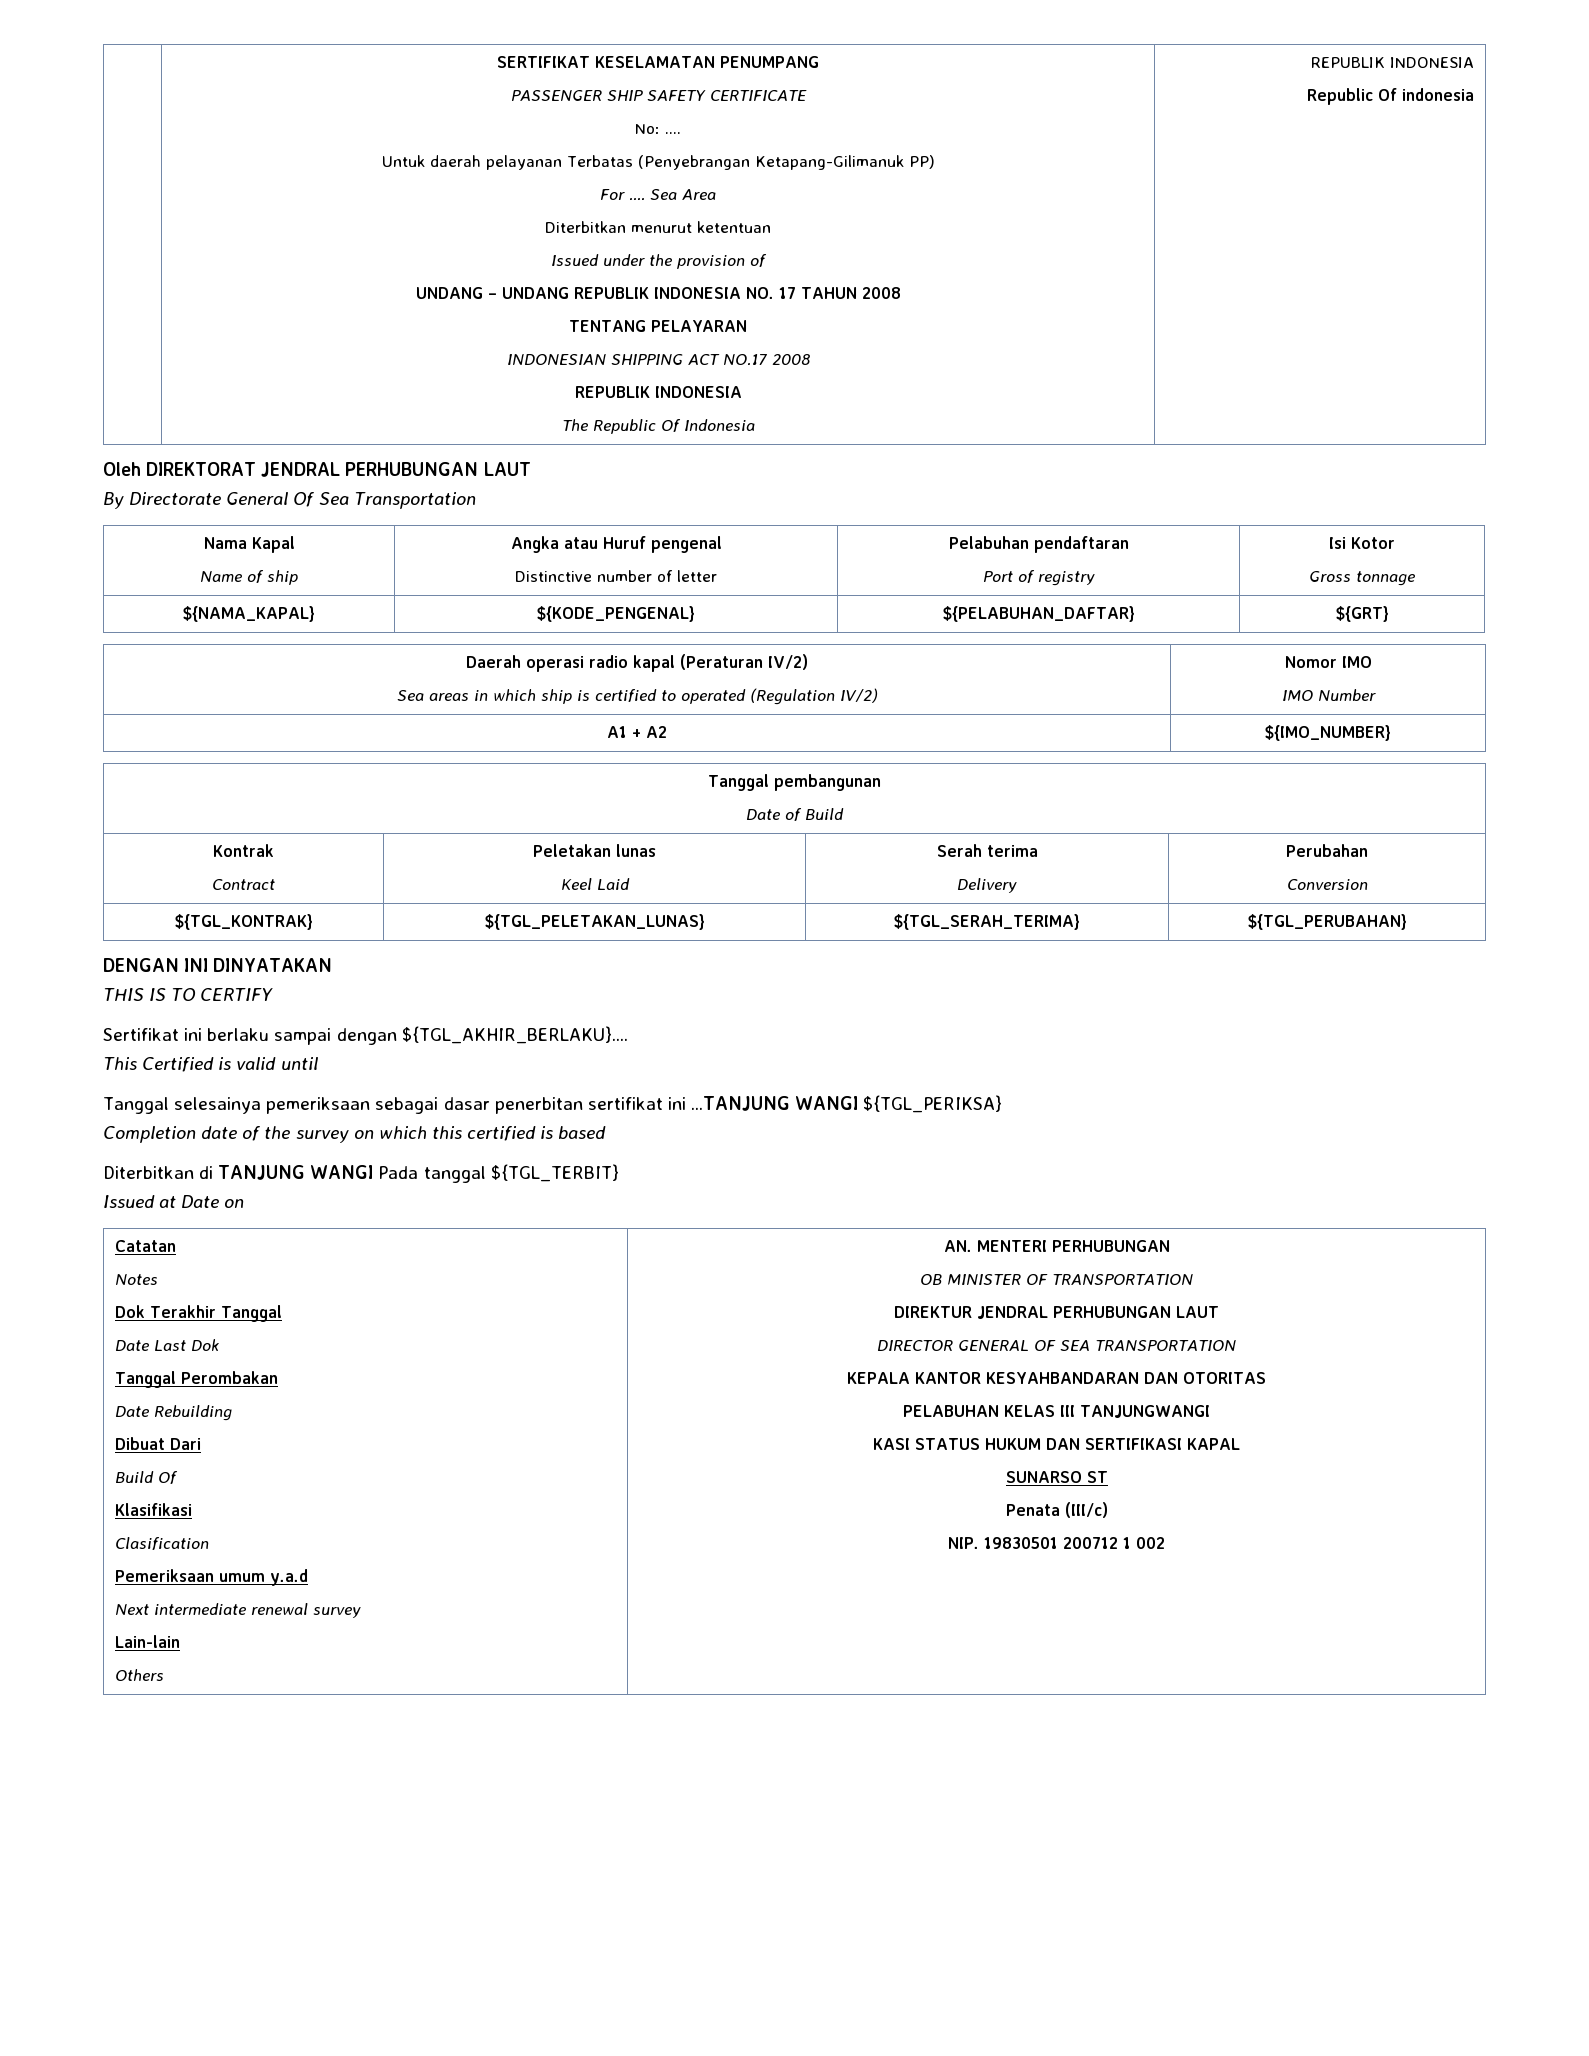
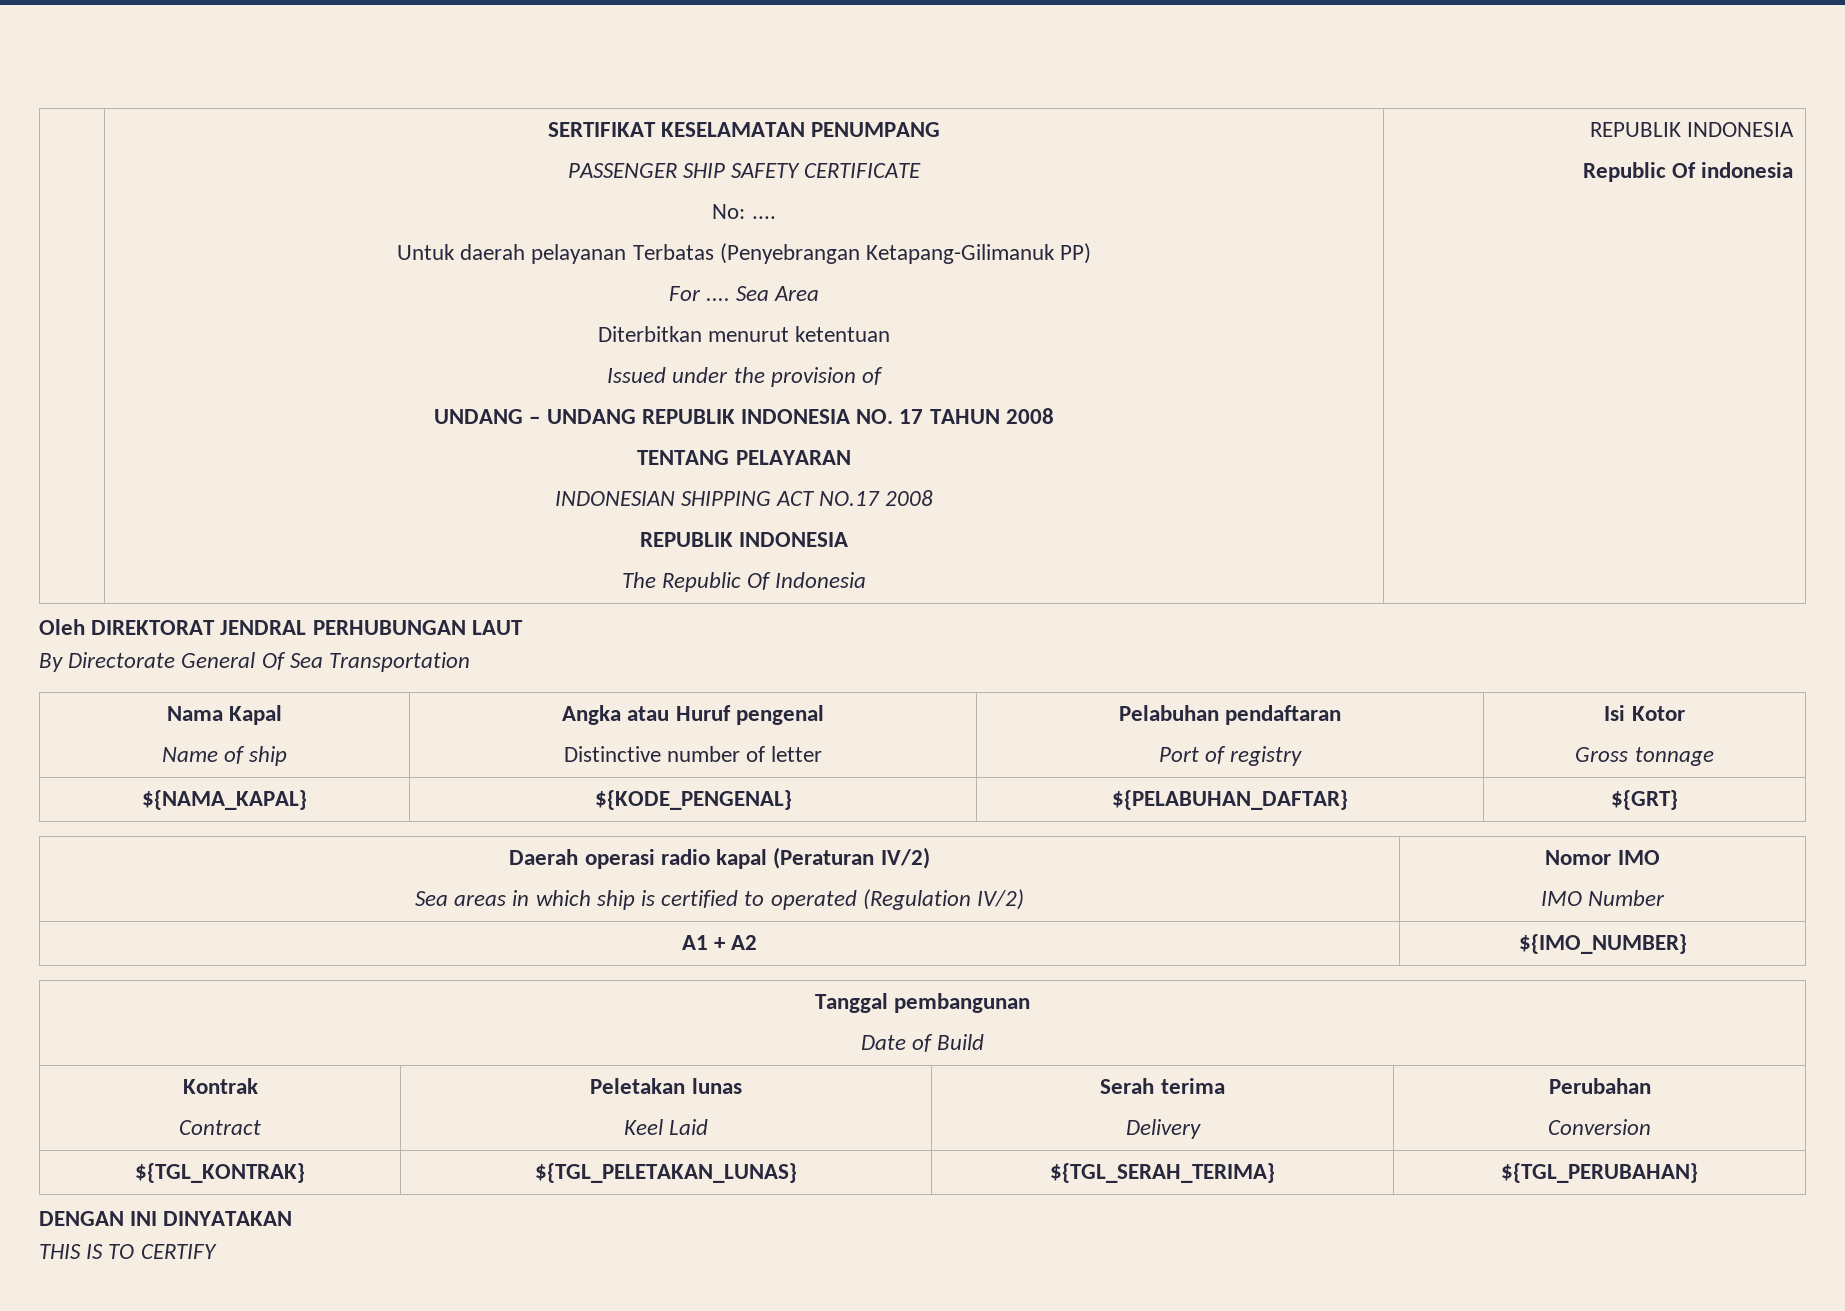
[103,1026,628,1045] [103,1057,318,1072] [103,1095,1003,1114] [103,1126,607,1143] [103,1164,619,1183] [103,1195,245,1208] [115,1240,177,1252] [115,1274,159,1285] [115,1305,283,1322] [115,1339,220,1351] [115,1371,279,1388] [115,1405,233,1421] [115,1437,202,1450] [115,1471,179,1484] [115,1503,193,1516] [115,1537,210,1550] [115,1569,309,1586] [115,1603,362,1618] [115,1635,181,1648] [115,1669,165,1681] [943,1240,1170,1252] [920,1274,1194,1285] [894,1306,1219,1319] [877,1340,1237,1351] [847,1372,1266,1384] [903,1405,1211,1418] [873,1438,1240,1450] [1005,1471,1108,1483] [1005,1502,1108,1518] [948,1537,1165,1549] // Sertifikat ini berlaku sampai dengan ${TGL_AKHIR_BERLAKU}.... // This Certified is valid until // Tanggal selesainya pemeriksaan sebagai dasar penerbitan sertifikat ini ...TANJUNG WANGI ${TGL_PERIKSA} // Completion date of the survey on which this certified is based // Diterbitkan di TANJUNG WANGI Pada tanggal ${TGL_TERBIT} // Issued at Date on // Catatan // Notes // Dok Terakhir Tanggal // Date Last Dok // Tanggal Perombakan // Date Rebuilding // Dibuat Dari // Build Of // Klasifikasi // Clasification // Pemeriksaan umum y.a.d // Next intermediate renewal survey // Lain-lain // Others | AN. MENTERI PERHUBUNGAN // OB MINISTER OF TRANSPORTATION // DIREKTUR JENDRAL PERHUBUNGAN LAUT // DIRECTOR GENERAL OF SEA TRANSPORTATION // KEPALA KANTOR KESYAHBANDARAN DAN OTORITAS // PELABUHAN KELAS III TANJUNGWANGI // KASI STATUS HUKUM DAN SERTIFIKASI KAPAL // SUNARSO ST // Penata (III/c) // NIP. 19830501 200712 1 002 -> (217, 1251) none

